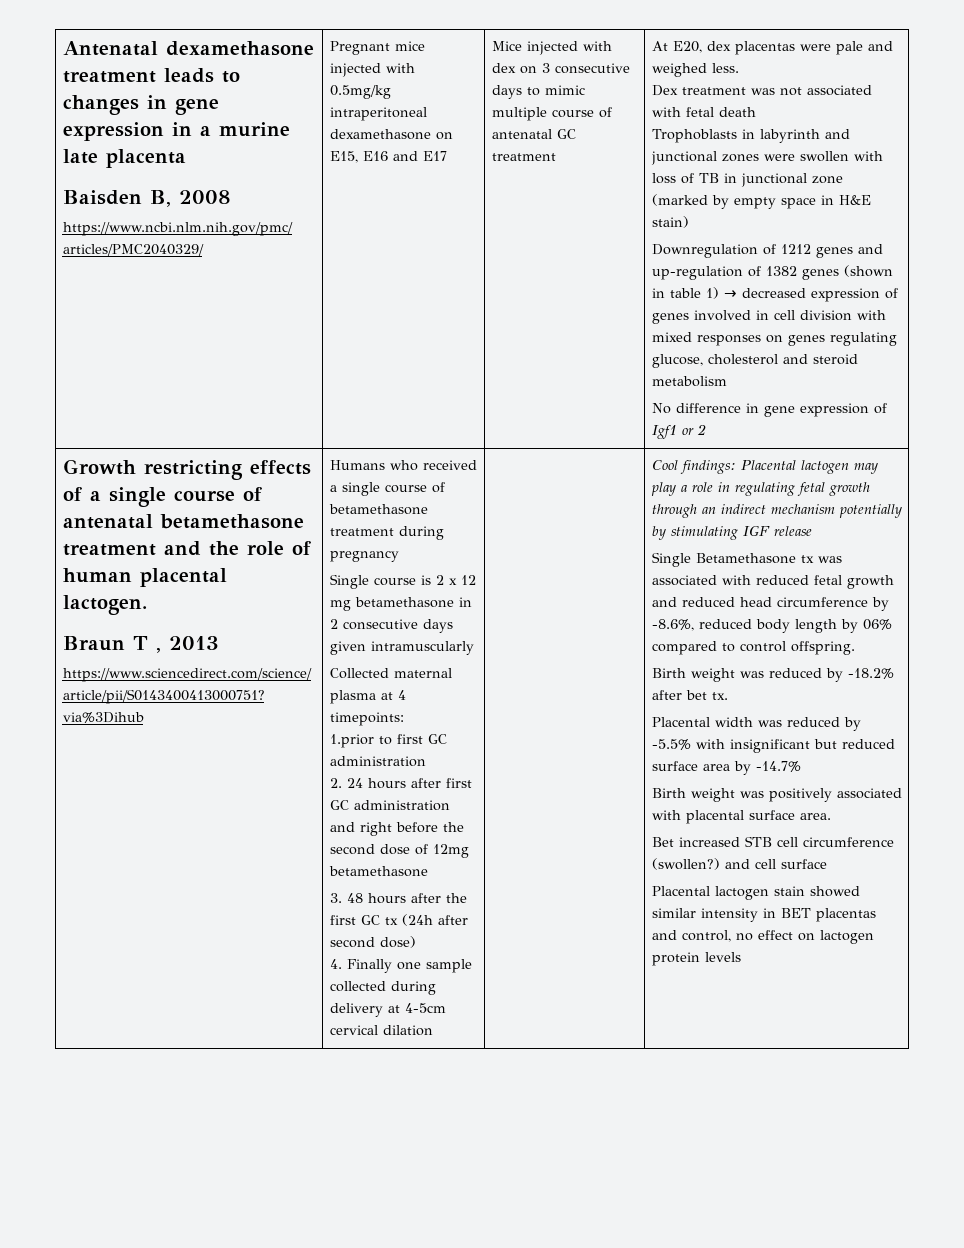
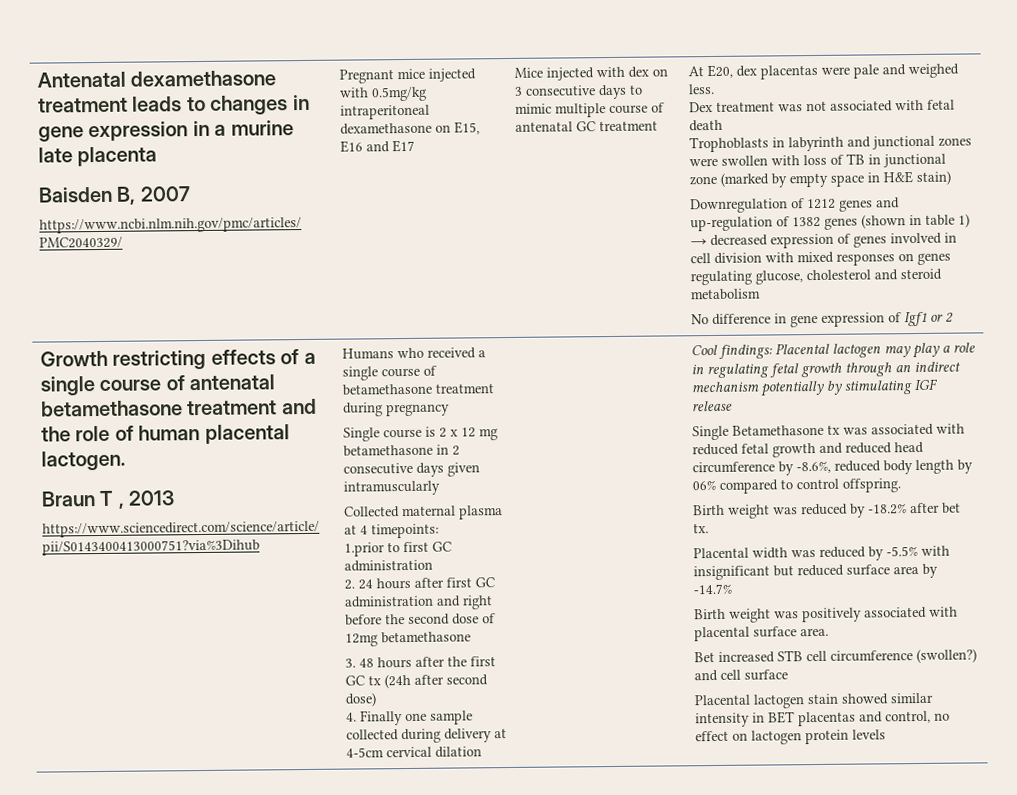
[178,190,230,204] 2008 -> [139,186,191,202] 2007

